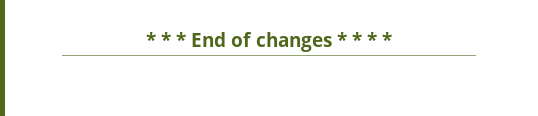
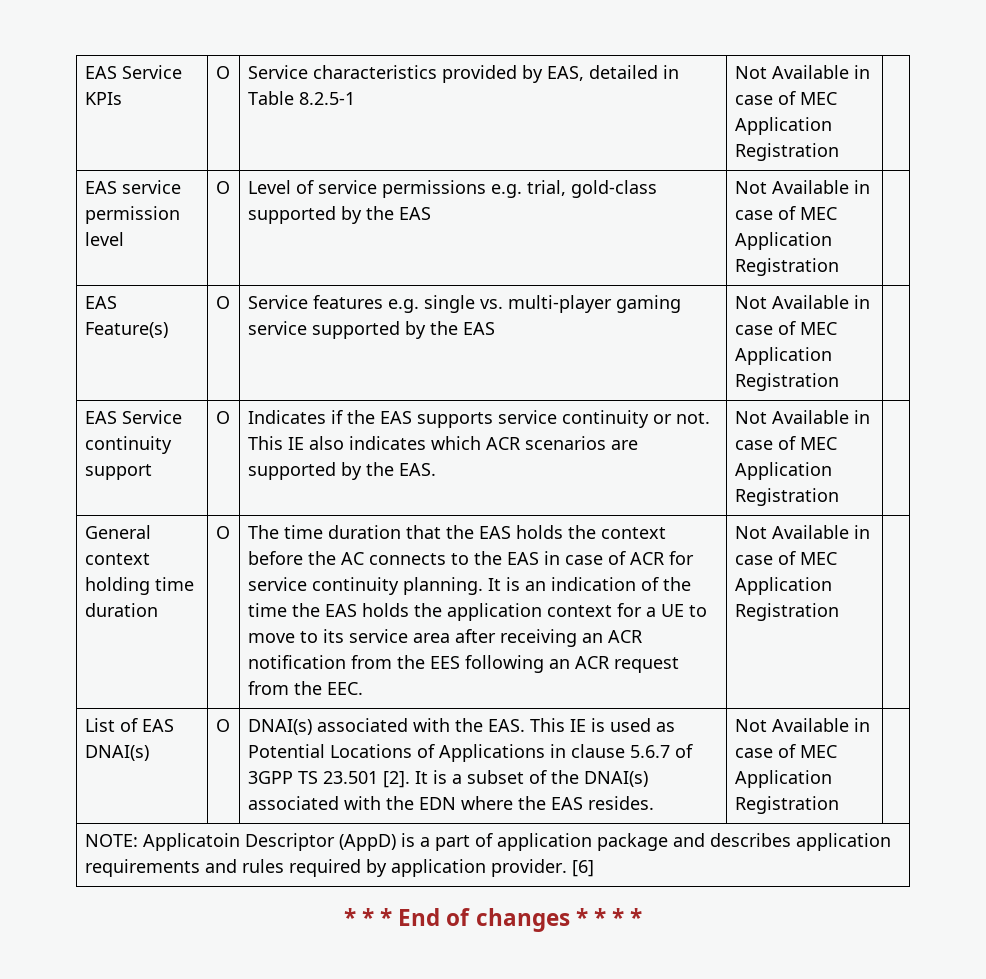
(145, 39) none -> [84,65,182,79] [84,92,122,105] [215,66,230,79] [247,65,679,83] [247,91,355,105] [734,65,870,79] [734,91,837,105] [734,117,832,135] [734,143,839,161] [84,180,181,194] [84,206,180,224] [84,232,124,246] [215,181,230,194] [247,180,657,198] [247,206,431,224] [734,180,870,194] [734,206,837,220] [734,232,832,250] [734,258,839,276] [84,296,117,309] [84,322,168,338] [215,296,230,309] [247,295,681,313] [247,321,495,339] [734,295,870,309] [734,321,837,335] [734,347,832,365] [734,373,839,391] [84,410,182,424] [84,436,172,454] [84,464,152,480] [215,411,230,424] [247,410,710,428] [247,436,638,450] [247,462,436,480] [734,410,870,424] [734,436,837,450] [734,462,832,480] [734,488,839,506] [84,525,151,539] [84,553,150,565] [84,577,194,595] [84,603,158,617] [215,526,230,539] [247,525,666,539] [247,551,694,565] [247,577,691,595] [247,603,707,621] [247,629,642,647] [247,655,679,673] [247,681,363,695] [734,525,870,539] [734,551,837,565] [734,577,832,595] [734,603,839,621] [84,718,174,732] [84,745,149,761] [215,719,230,732] [247,718,675,735] [247,744,693,762] [247,770,648,788] [247,796,654,810] [734,718,870,732] [734,744,837,758] [734,770,832,788] [734,796,839,814] [84,833,891,851] [84,859,594,877] EAS Service KPIs | O | Service characteristics provided by EAS, detailed in Table 8.2.5-1 | Not Available in case of MEC Application Registration | // EAS service permission level | O | Level of service permissions e.g. trial, gold-class supported by the EAS | Not Available in case of MEC Application Registration | // EAS Feature(s) | O | Service features e.g. single vs. multi-player gaming service supported by the EAS | Not Available in case of MEC Application Registration | // EAS Service continuity support | O | Indicates if the EAS supports service continuity or not. This IE also indicates which ACR scenarios are supported by the EAS. | Not Available in case of MEC Application Registration | // General context holding time duration | O | The time duration that the EAS holds the context before the AC connects to the EAS in case of ACR for service continuity planning. It is an indication of the time the EAS holds the application context for a UE to move to its service area after receiving an ACR notification from the EES following an ACR request from the EEC. | Not Available in case of MEC Application Registration | // List of EAS DNAI(s) | O | DNAI(s) associated with the EAS. This IE is used as Potential Locations of Applications in clause 5.6.7 of 3GPP TS 23.501 [2]. It is a subset of the DNAI(s) associated with the EDN where the EAS resides. | Not Available in case of MEC Application Registration | // NOTE: Applicatoin Descriptor (AppD) is a part of application package and describes application requirements and rules required by application provider. [6] //

